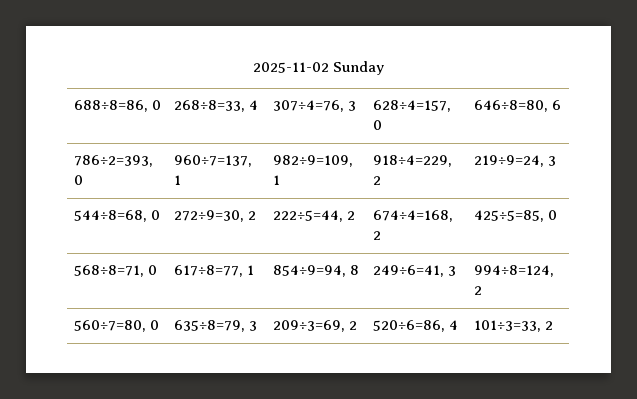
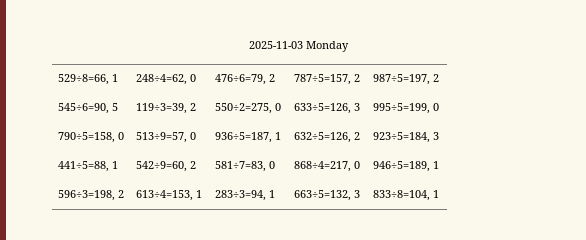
[252,61,385,75] [73,100,161,112] [173,100,258,112] [272,100,356,112] [372,100,451,112] [372,120,382,130] [473,100,561,112] [73,155,153,167] [73,175,83,185] [173,155,252,167] [173,175,181,185] [272,155,353,167] [272,175,280,185] [372,155,452,167] [372,176,381,185] [473,155,556,167] [73,210,160,222] [173,210,256,222] [272,210,355,222] [372,210,453,222] [372,231,381,240] [473,210,557,222] [73,265,157,277] [173,265,254,277] [272,265,359,277] [372,265,456,277] [473,265,554,277] [473,286,482,295] [73,320,159,332] [173,320,257,332] [272,320,357,332] [372,320,458,332] [473,320,553,332] 2025-11-02 Sunday // 688÷8=86, 0 | 268÷8=33, 4 | 307÷4=76, 3 | 628÷4=157, 0 | 646÷8=80, 6 // 786÷2=393, 0 | 960÷7=137, 1 | 982÷9=109, 1 | 918÷4=229, 2 | 219÷9=24, 3 // 544÷8=68, 0 | 272÷9=30, 2 | 222÷5=44, 2 | 674÷4=168, 2 | 425÷5=85, 0 // 568÷8=71, 0 | 617÷8=77, 1 | 854÷9=94, 8 | 249÷6=41, 3 | 994÷8=124, 2 // 560÷7=80, 0 | 635÷8=79, 3 | 209÷3=69, 2 | 520÷6=86, 4 | 101÷3=33, 2 -> [248,41,349,52] [57,74,118,85] [135,74,196,85] [214,74,275,85] [293,74,360,85] [372,74,439,85] [57,103,118,114] [135,103,196,114] [214,103,281,114] [293,103,360,114] [372,103,439,114] [57,132,124,143] [135,132,196,143] [214,132,281,143] [293,132,360,143] [372,132,439,143] [57,161,118,172] [135,161,196,172] [214,161,275,172] [293,161,360,172] [372,161,439,172] [57,190,124,201] [135,190,202,201] [214,190,275,201] [293,190,360,201] [372,190,439,201] 2025-11-03 Monday // 529÷8=66, 1 | 248÷4=62, 0 | 476÷6=79, 2 | 787÷5=157, 2 | 987÷5=197, 2 // 545÷6=90, 5 | 119÷3=39, 2 | 550÷2=275, 0 | 633÷5=126, 3 | 995÷5=199, 0 // 790÷5=158, 0 | 513÷9=57, 0 | 936÷5=187, 1 | 632÷5=126, 2 | 923÷5=184, 3 // 441÷5=88, 1 | 542÷9=60, 2 | 581÷7=83, 0 | 868÷4=217, 0 | 946÷5=189, 1 // 596÷3=198, 2 | 613÷4=153, 1 | 283÷3=94, 1 | 663÷5=132, 3 | 833÷8=104, 1

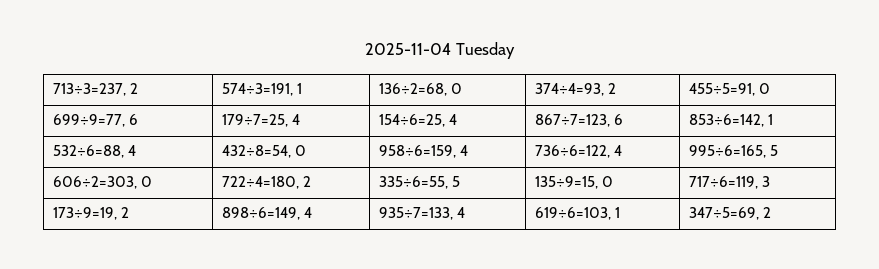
[248,41,349,52] [57,74,118,85] [135,74,196,85] [214,74,275,85] [293,74,360,85] [372,74,439,85] [57,103,118,114] [135,103,196,114] [214,103,281,114] [293,103,360,114] [372,103,439,114] [57,132,124,143] [135,132,196,143] [214,132,281,143] [293,132,360,143] [372,132,439,143] [57,161,118,172] [135,161,196,172] [214,161,275,172] [293,161,360,172] [372,161,439,172] [57,190,124,201] [135,190,202,201] [214,190,275,201] [293,190,360,201] [372,190,439,201] 2025-11-03 Monday // 529÷8=66, 1 | 248÷4=62, 0 | 476÷6=79, 2 | 787÷5=157, 2 | 987÷5=197, 2 // 545÷6=90, 5 | 119÷3=39, 2 | 550÷2=275, 0 | 633÷5=126, 3 | 995÷5=199, 0 // 790÷5=158, 0 | 513÷9=57, 0 | 936÷5=187, 1 | 632÷5=126, 2 | 923÷5=184, 3 // 441÷5=88, 1 | 542÷9=60, 2 | 581÷7=83, 0 | 868÷4=217, 0 | 946÷5=189, 1 // 596÷3=198, 2 | 613÷4=153, 1 | 283÷3=94, 1 | 663÷5=132, 3 | 833÷8=104, 1 -> [365,42,515,59] [52,83,139,96] [221,83,303,96] [378,83,463,96] [534,83,617,96] [688,83,771,96] [52,114,139,127] [221,114,301,127] [378,114,458,127] [534,114,624,127] [688,114,774,127] [52,145,137,158] [221,145,307,158] [378,145,469,158] [534,145,623,158] [688,145,779,158] [52,176,153,189] [221,176,312,189] [378,176,461,189] [534,176,614,189] [688,176,771,189] [52,207,130,220] [221,207,313,220] [378,207,466,220] [534,207,621,220] [688,207,772,220] 2025-11-04 Tuesday // 713÷3=237, 2 | 574÷3=191, 1 | 136÷2=68, 0 | 374÷4=93, 2 | 455÷5=91, 0 // 699÷9=77, 6 | 179÷7=25, 4 | 154÷6=25, 4 | 867÷7=123, 6 | 853÷6=142, 1 // 532÷6=88, 4 | 432÷8=54, 0 | 958÷6=159, 4 | 736÷6=122, 4 | 995÷6=165, 5 // 606÷2=303, 0 | 722÷4=180, 2 | 335÷6=55, 5 | 135÷9=15, 0 | 717÷6=119, 3 // 173÷9=19, 2 | 898÷6=149, 4 | 935÷7=133, 4 | 619÷6=103, 1 | 347÷5=69, 2

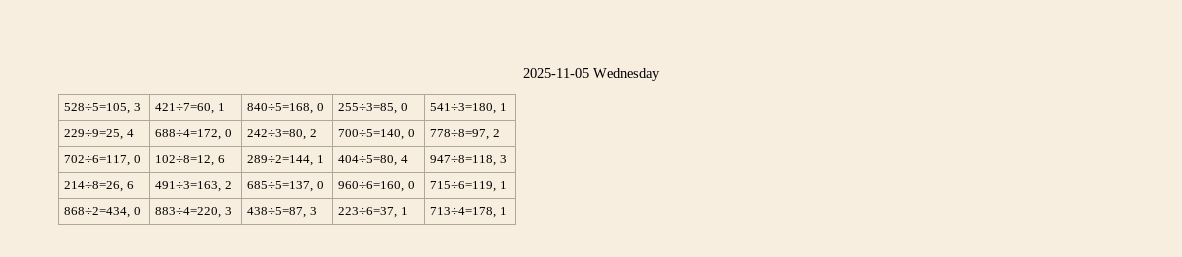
[365,42,515,59] [52,83,139,96] [221,83,303,96] [378,83,463,96] [534,83,617,96] [688,83,771,96] [52,114,139,127] [221,114,301,127] [378,114,458,127] [534,114,624,127] [688,114,774,127] [52,145,137,158] [221,145,307,158] [378,145,469,158] [534,145,623,158] [688,145,779,158] [52,176,153,189] [221,176,312,189] [378,176,461,189] [534,176,614,189] [688,176,771,189] [52,207,130,220] [221,207,313,220] [378,207,466,220] [534,207,621,220] [688,207,772,220] 2025-11-04 Tuesday // 713÷3=237, 2 | 574÷3=191, 1 | 136÷2=68, 0 | 374÷4=93, 2 | 455÷5=91, 0 // 699÷9=77, 6 | 179÷7=25, 4 | 154÷6=25, 4 | 867÷7=123, 6 | 853÷6=142, 1 // 532÷6=88, 4 | 432÷8=54, 0 | 958÷6=159, 4 | 736÷6=122, 4 | 995÷6=165, 5 // 606÷2=303, 0 | 722÷4=180, 2 | 335÷6=55, 5 | 135÷9=15, 0 | 717÷6=119, 3 // 173÷9=19, 2 | 898÷6=149, 4 | 935÷7=133, 4 | 619÷6=103, 1 | 347÷5=69, 2 -> [523,68,660,81] [64,103,141,114] [155,103,225,114] [247,103,324,114] [338,103,408,114] [430,103,507,114] [64,129,134,140] [155,129,232,140] [247,129,317,140] [338,129,415,140] [430,129,500,140] [64,155,141,166] [155,155,225,166] [247,155,324,166] [338,155,408,166] [430,155,507,166] [64,181,134,192] [155,181,232,192] [247,181,324,192] [338,181,415,192] [430,181,507,192] [64,207,141,218] [155,207,232,218] [247,207,317,218] [338,207,408,218] [430,207,507,218] 2025-11-05 Wednesday // 528÷5=105, 3 | 421÷7=60, 1 | 840÷5=168, 0 | 255÷3=85, 0 | 541÷3=180, 1 // 229÷9=25, 4 | 688÷4=172, 0 | 242÷3=80, 2 | 700÷5=140, 0 | 778÷8=97, 2 // 702÷6=117, 0 | 102÷8=12, 6 | 289÷2=144, 1 | 404÷5=80, 4 | 947÷8=118, 3 // 214÷8=26, 6 | 491÷3=163, 2 | 685÷5=137, 0 | 960÷6=160, 0 | 715÷6=119, 1 // 868÷2=434, 0 | 883÷4=220, 3 | 438÷5=87, 3 | 223÷6=37, 1 | 713÷4=178, 1

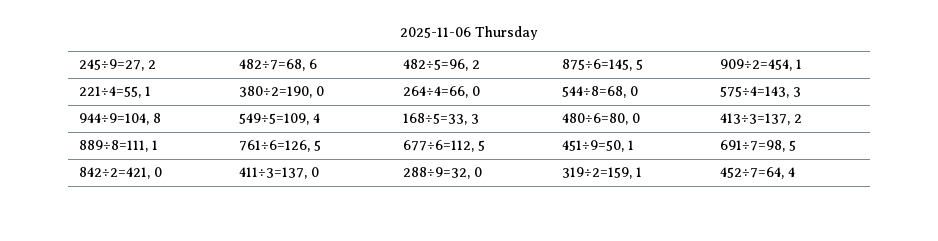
[523,68,660,81] [64,103,141,114] [155,103,225,114] [247,103,324,114] [338,103,408,114] [430,103,507,114] [64,129,134,140] [155,129,232,140] [247,129,317,140] [338,129,415,140] [430,129,500,140] [64,155,141,166] [155,155,225,166] [247,155,324,166] [338,155,408,166] [430,155,507,166] [64,181,134,192] [155,181,232,192] [247,181,324,192] [338,181,415,192] [430,181,507,192] [64,207,141,218] [155,207,232,218] [247,207,317,218] [338,207,408,218] [430,207,507,218] 2025-11-05 Wednesday // 528÷5=105, 3 | 421÷7=60, 1 | 840÷5=168, 0 | 255÷3=85, 0 | 541÷3=180, 1 // 229÷9=25, 4 | 688÷4=172, 0 | 242÷3=80, 2 | 700÷5=140, 0 | 778÷8=97, 2 // 702÷6=117, 0 | 102÷8=12, 6 | 289÷2=144, 1 | 404÷5=80, 4 | 947÷8=118, 3 // 214÷8=26, 6 | 491÷3=163, 2 | 685÷5=137, 0 | 960÷6=160, 0 | 715÷6=119, 1 // 868÷2=434, 0 | 883÷4=220, 3 | 438÷5=87, 3 | 223÷6=37, 1 | 713÷4=178, 1 -> [400,26,538,40] [78,59,156,71] [238,59,317,71] [402,59,480,71] [561,59,643,71] [719,59,802,71] [78,86,151,98] [238,86,324,98] [402,86,480,98] [561,86,638,98] [719,86,801,98] [78,113,161,125] [238,113,320,125] [402,113,479,125] [561,113,640,125] [719,113,802,125] [78,140,158,152] [238,140,321,152] [402,140,485,152] [561,140,634,152] [719,140,796,152] [78,167,162,179] [238,167,319,179] [402,167,482,179] [561,167,642,179] [719,167,795,179] 2025-11-06 Thursday // 245÷9=27, 2 | 482÷7=68, 6 | 482÷5=96, 2 | 875÷6=145, 5 | 909÷2=454, 1 // 221÷4=55, 1 | 380÷2=190, 0 | 264÷4=66, 0 | 544÷8=68, 0 | 575÷4=143, 3 // 944÷9=104, 8 | 549÷5=109, 4 | 168÷5=33, 3 | 480÷6=80, 0 | 413÷3=137, 2 // 889÷8=111, 1 | 761÷6=126, 5 | 677÷6=112, 5 | 451÷9=50, 1 | 691÷7=98, 5 // 842÷2=421, 0 | 411÷3=137, 0 | 288÷9=32, 0 | 319÷2=159, 1 | 452÷7=64, 4

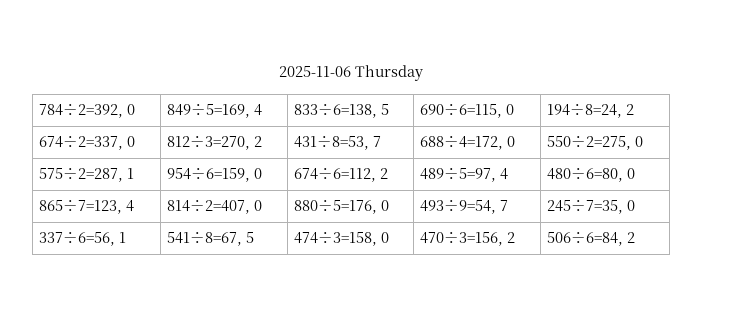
[78,59,156,71] [238,59,317,71] [402,59,480,71] [561,59,643,71] [719,59,802,71] [78,86,151,98] [238,86,324,98] [402,86,480,98] [561,86,638,98] [719,86,801,98] [78,113,161,125] [238,113,320,125] [402,113,479,125] 245÷9=27, 2 | 482÷7=68, 6 | 482÷5=96, 2 | 875÷6=145, 5 | 909÷2=454, 1 // 221÷4=55, 1 | 380÷2=190, 0 | 264÷4=66, 0 | 544÷8=68, 0 | 575÷4=143, 3 // 944÷9=104, 8 | 549÷5=109, 4 | 168÷5=33, 3 -> [38,104,135,118] [166,104,262,118] [293,104,389,118] [419,104,514,118] [546,104,634,118] [38,136,135,150] [166,136,262,150] [293,136,381,150] [419,136,515,150] [546,136,643,150] [38,168,134,182] [166,168,262,182] [293,168,388,182] [419,168,508,182] 784÷2=392, 0 | 849÷5=169, 4 | 833÷6=138, 5 | 690÷6=115, 0 | 194÷8=24, 2 // 674÷2=337, 0 | 812÷3=270, 2 | 431÷8=53, 7 | 688÷4=172, 0 | 550÷2=275, 0 // 575÷2=287, 1 | 954÷6=159, 0 | 674÷6=112, 2 | 489÷5=97, 4
[719,113,802,125] [78,140,158,152] [238,140,321,152] [402,140,485,152] [561,140,634,152] [719,140,796,152] [78,167,162,179] [238,167,319,179] [402,167,482,179] [561,167,642,179] [719,167,795,179] | 413÷3=137, 2 // 889÷8=111, 1 | 761÷6=126, 5 | 677÷6=112, 5 | 451÷9=50, 1 | 691÷7=98, 5 // 842÷2=421, 0 | 411÷3=137, 0 | 288÷9=32, 0 | 319÷2=159, 1 | 452÷7=64, 4 -> [38,200,134,214] [166,200,262,214] [293,200,389,214] [419,200,508,214] [546,200,635,214] [38,232,126,246] [166,232,254,246] [293,232,389,246] [419,232,515,246] [546,232,635,246] // 865÷7=123, 4 | 814÷2=407, 0 | 880÷5=176, 0 | 493÷9=54, 7 | 245÷7=35, 0 // 337÷6=56, 1 | 541÷8=67, 5 | 474÷3=158, 0 | 470÷3=156, 2 | 506÷6=84, 2

